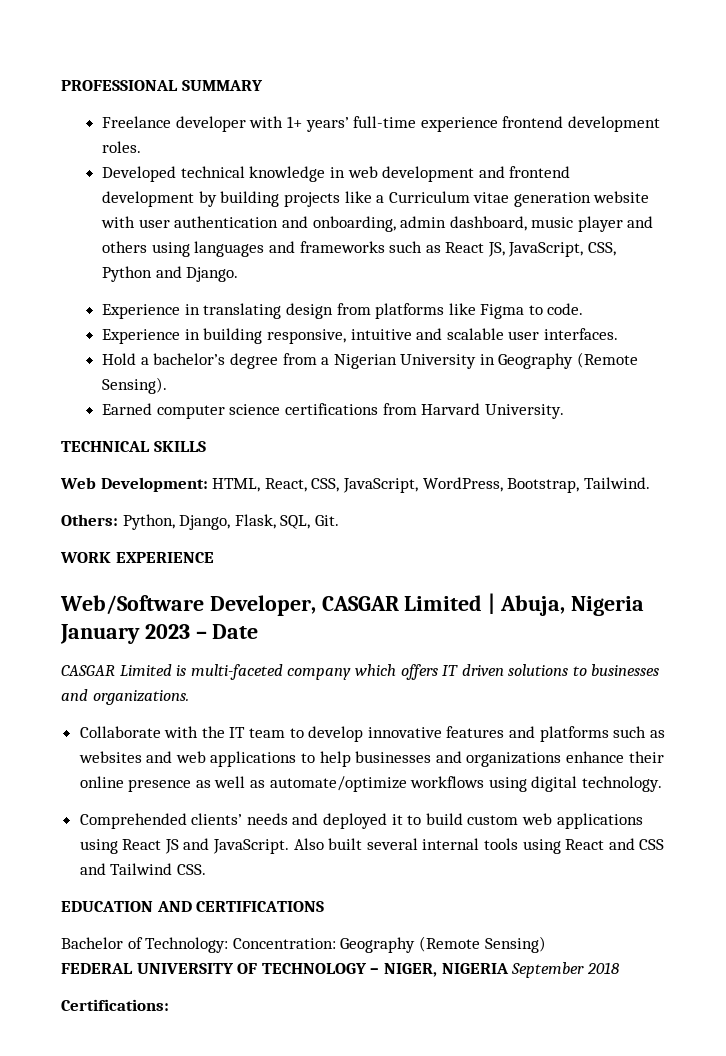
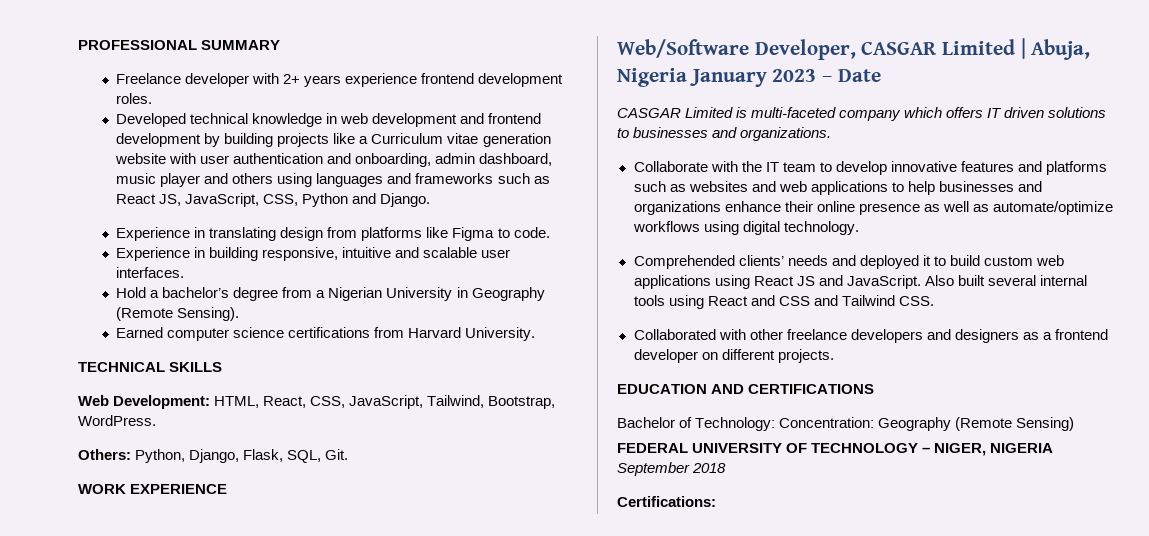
[286,116,417,132] 1+ years’ full-time -> [283,74,342,87] 2+ years
[422,477,650,493] WordPress, Bootstrap, Tailwind. -> [427,395,556,409] [78,415,156,426] Tailwind, Bootstrap, WordPress.
(206, 869) none -> [633,329,1108,343] [633,349,834,363] // Collaborated with other freelance developers and designers as a frontend developer on different projects.

